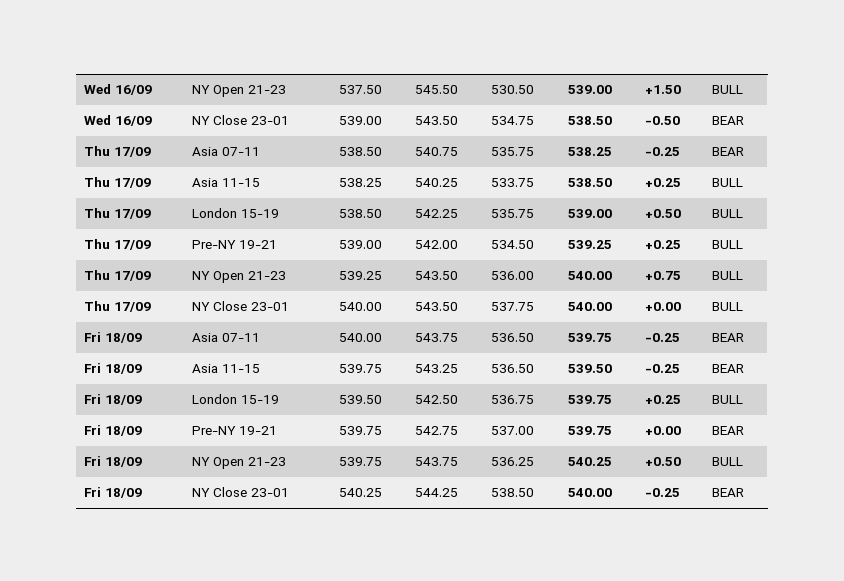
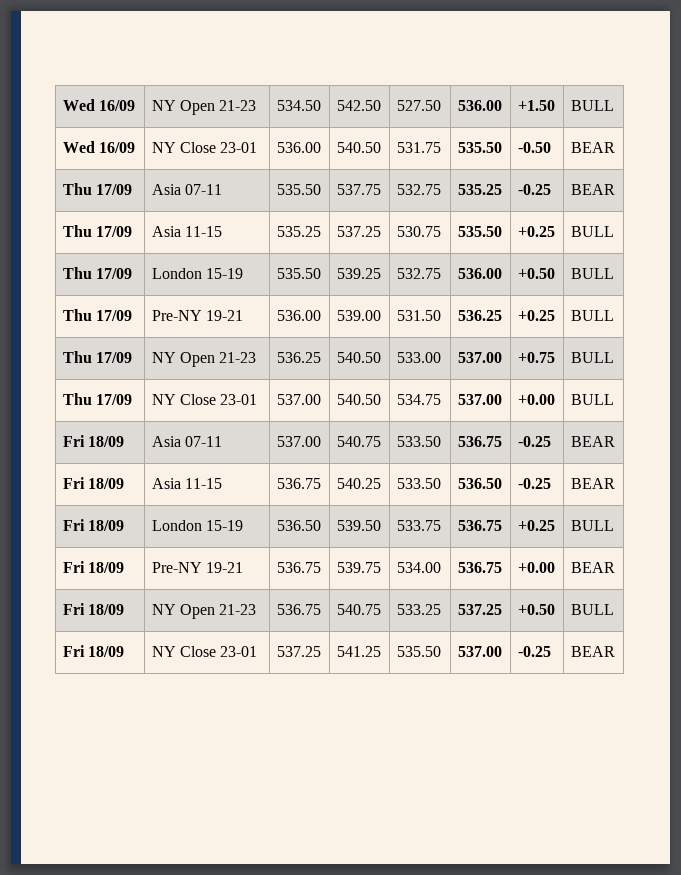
[339,85,383,94] [415,85,459,94] [491,85,535,94] [568,85,613,94] 537.50 | 545.50 | 530.50 | 539.00 -> [276,100,321,111] [336,100,381,111] [396,100,441,111] [457,100,502,111] 534.50 | 542.50 | 527.50 | 536.00
[339,116,383,125] [415,116,459,125] [491,116,535,125] [568,116,613,125] 539.00 | 543.50 | 534.75 | 538.50 -> [276,142,321,153] [336,142,381,153] [396,142,441,153] [457,142,502,153] 536.00 | 540.50 | 531.75 | 535.50
[339,147,383,156] [415,147,459,156] [491,147,535,156] [568,147,613,156] 538.50 | 540.75 | 535.75 | 538.25 -> [276,184,321,195] [336,184,381,195] [396,184,441,195] [457,184,502,195] 535.50 | 537.75 | 532.75 | 535.25
[339,178,383,187] [415,178,459,187] [491,178,535,187] [568,178,613,187] 538.25 | 540.25 | 533.75 | 538.50 -> [276,226,321,237] [336,226,381,237] [396,226,441,237] [457,226,502,237] 535.25 | 537.25 | 530.75 | 535.50
[339,209,383,218] [415,209,459,218] [491,209,535,218] [568,209,613,218] 538.50 | 542.25 | 535.75 | 539.00 -> [276,268,321,279] [336,268,381,279] [396,268,441,279] [457,268,502,279] 535.50 | 539.25 | 532.75 | 536.00
[339,240,383,249] [415,240,459,249] [491,240,535,249] [568,240,613,249] | 539.00 | 542.00 | 534.50 | 539.25 -> [276,310,321,321] [336,310,381,321] [396,310,441,321] [457,310,502,321] | 536.00 | 539.00 | 531.50 | 536.25
[339,271,383,280] [415,271,459,280] [491,271,535,280] [568,271,613,280] 539.25 | 543.50 | 536.00 | 540.00 -> [276,352,321,363] [336,352,381,363] [396,352,441,363] [457,352,502,363] 536.25 | 540.50 | 533.00 | 537.00
[339,302,383,311] [415,302,459,311] [491,302,535,311] [568,302,613,311] 540.00 | 543.50 | 537.75 | 540.00 -> [276,394,321,405] [336,394,381,405] [396,394,441,405] [457,394,502,405] 537.00 | 540.50 | 534.75 | 537.00
[339,333,383,342] [415,333,459,342] [491,333,535,342] [568,333,613,342] 540.00 | 543.75 | 536.50 | 539.75 -> [276,436,321,447] [336,436,381,447] [396,436,441,447] [457,436,502,447] 537.00 | 540.75 | 533.50 | 536.75
[339,364,383,373] [415,364,459,373] [491,364,535,373] [568,364,613,373] 539.75 | 543.25 | 536.50 | 539.50 -> [276,478,321,489] [336,478,381,489] [396,478,441,489] [457,478,502,489] 536.75 | 540.25 | 533.50 | 536.50
[339,395,383,404] [415,395,459,404] [491,395,535,404] [568,395,613,404] | 539.50 | 542.50 | 536.75 | 539.75 -> [276,520,321,531] [336,520,381,531] [396,520,441,531] [457,520,502,531] | 536.50 | 539.50 | 533.75 | 536.75
[339,426,383,435] [415,426,459,435] [491,426,535,435] [568,426,613,435] | 539.75 | 542.75 | 537.00 | 539.75 -> [276,562,321,573] [336,562,381,573] [396,562,441,573] [457,562,502,573] | 536.75 | 539.75 | 534.00 | 536.75
[339,457,383,466] [415,457,459,466] [491,457,535,466] [568,457,613,466] 539.75 | 543.75 | 536.25 | 540.25 -> [276,604,321,615] [336,604,381,615] [396,604,441,615] [457,604,502,615] 536.75 | 540.75 | 533.25 | 537.25
[339,488,383,497] [415,488,459,497] [491,488,535,497] [568,488,613,497] 540.25 | 544.25 | 538.50 | 540.00 -> [276,646,321,657] [336,646,381,657] [396,646,441,657] [457,646,502,657] 537.25 | 541.25 | 535.50 | 537.00

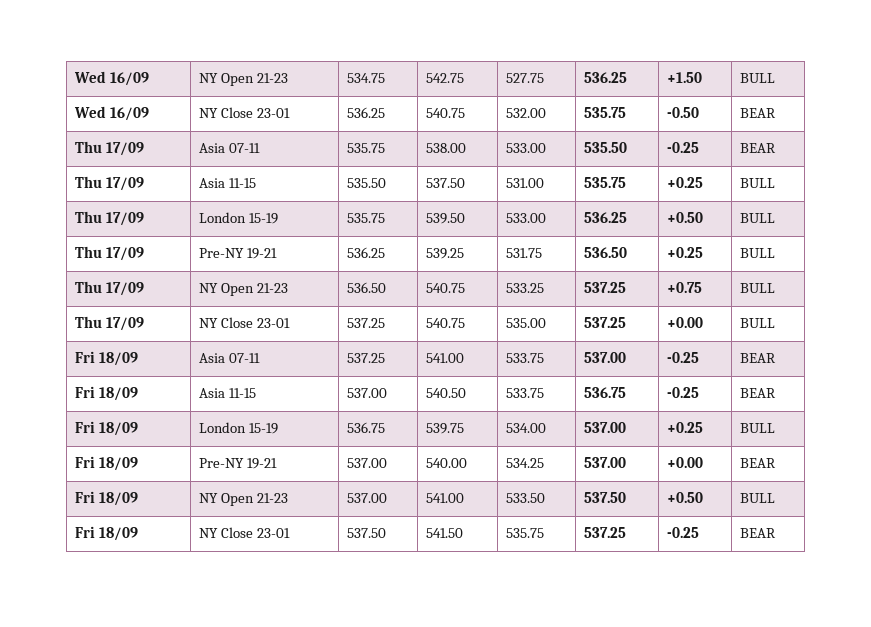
[276,100,321,111] [336,100,381,111] [396,100,441,111] [457,100,502,111] 534.50 | 542.50 | 527.50 | 536.00 -> [347,73,386,83] [426,73,465,83] [506,73,545,83] [584,72,628,83] 534.75 | 542.75 | 527.75 | 536.25
[276,142,321,153] [336,142,381,153] [396,142,441,153] [457,142,502,153] 536.00 | 540.50 | 531.75 | 535.50 -> [347,107,386,118] [426,108,466,118] [506,108,547,118] [584,107,627,118] 536.25 | 540.75 | 532.00 | 535.75
[276,184,321,195] [336,184,381,195] [396,184,441,195] [457,184,502,195] 535.50 | 537.75 | 532.75 | 535.25 -> [347,143,386,153] [426,143,467,153] [506,143,547,153] [584,142,628,153] 535.75 | 538.00 | 533.00 | 535.50
[276,226,321,237] [336,226,381,237] [396,226,441,237] [457,226,502,237] 535.25 | 537.25 | 530.75 | 535.50 -> [347,178,387,188] [426,178,466,188] [506,178,545,188] [584,177,627,188] 535.50 | 537.50 | 531.00 | 535.75
[276,268,321,279] [336,268,381,279] [396,268,441,279] [457,268,502,279] 535.50 | 539.25 | 532.75 | 536.00 -> [347,213,386,223] [426,213,466,224] [506,213,547,223] [584,212,628,223] 535.75 | 539.50 | 533.00 | 536.25
[276,310,321,321] [336,310,381,321] [396,310,441,321] [457,310,502,321] 536.00 | 539.00 | 531.50 | 536.25 -> [347,247,386,258] [426,248,465,259] [506,248,543,258] [584,247,628,258] 536.25 | 539.25 | 531.75 | 536.50
[276,352,321,363] [336,352,381,363] [396,352,441,363] [457,352,502,363] 536.25 | 540.50 | 533.00 | 537.00 -> [347,282,387,293] [426,283,466,293] [506,283,545,293] [584,282,627,293] 536.50 | 540.75 | 533.25 | 537.25
[276,394,321,405] [336,394,381,405] [396,394,441,405] [457,394,502,405] 537.00 | 540.50 | 534.75 | 537.00 -> [347,318,386,328] [426,318,466,328] [506,318,547,328] [584,317,627,328] 537.25 | 540.75 | 535.00 | 537.25
[276,436,321,447] [336,436,381,447] [396,436,441,447] [457,436,502,447] 537.00 | 540.75 | 533.50 | 536.75 -> [347,353,386,363] [426,353,465,363] [506,353,545,363] [584,352,627,363] 537.25 | 541.00 | 533.75 | 537.00
[276,478,321,489] [336,478,381,489] [396,478,441,489] [457,478,502,489] 536.75 | 540.25 | 533.50 | 536.50 -> [347,388,388,398] [426,388,467,398] [506,388,545,398] [584,387,627,398] 537.00 | 540.50 | 533.75 | 536.75
[276,520,321,531] [336,520,381,531] [396,520,441,531] [457,520,502,531] 536.50 | 539.50 | 533.75 | 536.75 -> [347,422,386,433] [426,423,465,434] [506,423,547,433] [584,422,627,433] 536.75 | 539.75 | 534.00 | 537.00
[276,562,321,573] [336,562,381,573] [396,562,441,573] [457,562,502,573] 536.75 | 539.75 | 534.00 | 536.75 -> [347,458,388,468] [426,458,468,468] [506,458,545,468] [584,457,627,468] 537.00 | 540.00 | 534.25 | 537.00
[276,604,321,615] [336,604,381,615] [396,604,441,615] [457,604,502,615] 536.75 | 540.75 | 533.25 | 537.25 -> [347,493,388,503] [426,493,465,503] [506,493,546,503] [584,492,627,503] 537.00 | 541.00 | 533.50 | 537.50
[276,646,321,657] [336,646,381,657] [396,646,441,657] [457,646,502,657] 537.25 | 541.25 | 535.50 | 537.00 -> [347,528,387,538] [426,528,464,538] [506,528,545,538] [584,527,627,538] 537.50 | 541.50 | 535.75 | 537.25

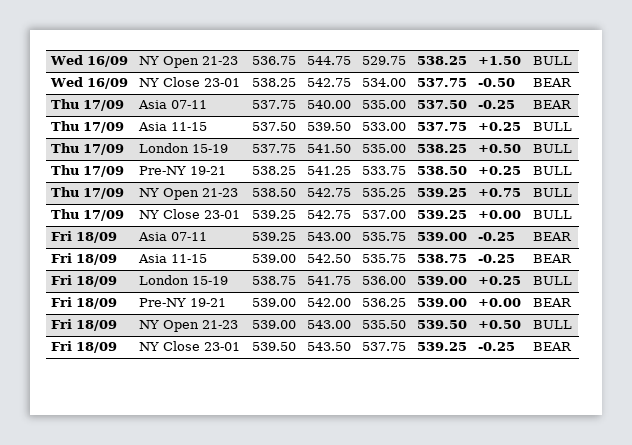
[347,73,386,83] [426,73,465,83] [506,73,545,83] [584,72,628,83] 534.75 | 542.75 | 527.75 | 536.25 -> [252,56,297,65] [307,56,352,65] [362,56,407,65] [417,56,468,65] 536.75 | 544.75 | 529.75 | 538.25
[347,107,386,118] [426,108,466,118] [506,108,547,118] [584,107,627,118] 536.25 | 540.75 | 532.00 | 535.75 -> [252,78,297,87] [307,78,352,87] [362,78,407,87] [417,78,468,87] 538.25 | 542.75 | 534.00 | 537.75
[347,143,386,153] [426,143,467,153] [506,143,547,153] [584,142,628,153] 535.75 | 538.00 | 533.00 | 535.50 -> [252,100,297,109] [307,100,352,109] [362,100,407,109] [417,100,468,109] 537.75 | 540.00 | 535.00 | 537.50
[347,178,387,188] [426,178,466,188] [506,178,545,188] [584,177,627,188] | 535.50 | 537.50 | 531.00 | 535.75 -> [252,122,297,131] [307,122,352,131] [362,122,407,131] [417,122,468,131] | 537.50 | 539.50 | 533.00 | 537.75
[347,213,386,223] [426,213,466,224] [506,213,547,223] [584,212,628,223] 535.75 | 539.50 | 533.00 | 536.25 -> [252,144,297,153] [307,144,352,153] [362,144,407,153] [417,144,468,153] 537.75 | 541.50 | 535.00 | 538.25
[347,247,386,258] [426,248,465,259] [506,248,543,258] [584,247,628,258] 536.25 | 539.25 | 531.75 | 536.50 -> [252,166,297,175] [307,166,352,175] [362,166,407,175] [417,166,468,175] 538.25 | 541.25 | 533.75 | 538.50
[347,282,387,293] [426,283,466,293] [506,283,545,293] [584,282,627,293] 536.50 | 540.75 | 533.25 | 537.25 -> [252,188,297,197] [307,188,352,197] [362,188,407,197] [417,188,468,197] 538.50 | 542.75 | 535.25 | 539.25
[347,318,386,328] [426,318,466,328] [506,318,547,328] [584,317,627,328] 537.25 | 540.75 | 535.00 | 537.25 -> [252,210,297,219] [307,210,352,219] [362,210,407,219] [417,210,468,219] 539.25 | 542.75 | 537.00 | 539.25
[347,353,386,363] [426,353,465,363] [506,353,545,363] [584,352,627,363] 537.25 | 541.00 | 533.75 | 537.00 -> [252,232,297,241] [307,232,352,241] [362,232,407,241] [417,232,468,241] 539.25 | 543.00 | 535.75 | 539.00
[347,388,388,398] [426,388,467,398] [506,388,545,398] [584,387,627,398] 537.00 | 540.50 | 533.75 | 536.75 -> [252,254,297,263] [307,254,352,263] [362,254,407,263] [417,254,468,263] 539.00 | 542.50 | 535.75 | 538.75
[347,422,386,433] [426,423,465,434] [506,423,547,433] [584,422,627,433] 536.75 | 539.75 | 534.00 | 537.00 -> [252,276,297,285] [307,276,352,285] [362,276,407,285] [417,276,468,285] 538.75 | 541.75 | 536.00 | 539.00
[347,458,388,468] [426,458,468,468] [506,458,545,468] [584,457,627,468] 537.00 | 540.00 | 534.25 | 537.00 -> [252,298,297,307] [307,298,352,307] [362,298,407,307] [417,298,468,307] 539.00 | 542.00 | 536.25 | 539.00
[347,493,388,503] [426,493,465,503] [506,493,546,503] [584,492,627,503] 537.00 | 541.00 | 533.50 | 537.50 -> [252,320,297,329] [307,320,352,329] [362,320,407,329] [417,320,468,329] 539.00 | 543.00 | 535.50 | 539.50
[347,528,387,538] [426,528,464,538] [506,528,545,538] [584,527,627,538] 537.50 | 541.50 | 535.75 | 537.25 -> [252,342,297,351] [307,342,352,351] [362,342,407,351] [417,342,468,351] 539.50 | 543.50 | 537.75 | 539.25

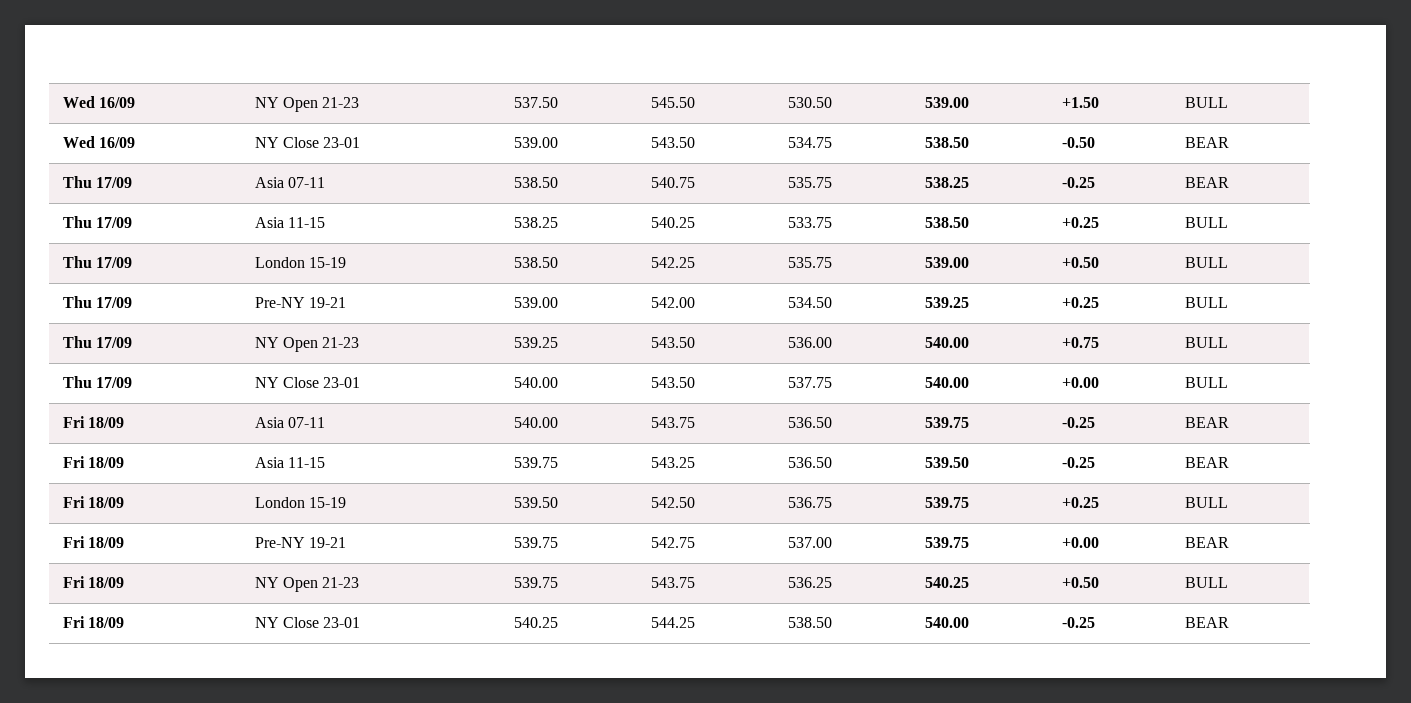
[252,56,297,65] [307,56,352,65] [362,56,407,65] [417,56,468,65] 536.75 | 544.75 | 529.75 | 538.25 -> [513,97,558,108] [650,97,695,108] [787,97,832,108] [924,97,969,108] 537.50 | 545.50 | 530.50 | 539.00
[252,78,297,87] [307,78,352,87] [362,78,407,87] [417,78,468,87] 538.25 | 542.75 | 534.00 | 537.75 -> [513,137,558,148] [650,137,695,148] [787,137,832,148] [924,137,969,148] 539.00 | 543.50 | 534.75 | 538.50
[252,100,297,109] [307,100,352,109] [362,100,407,109] [417,100,468,109] 537.75 | 540.00 | 535.00 | 537.50 -> [513,177,558,188] [650,177,695,188] [787,177,832,188] [924,177,969,188] 538.50 | 540.75 | 535.75 | 538.25
[252,122,297,131] [307,122,352,131] [362,122,407,131] [417,122,468,131] [478,122,522,131] [533,122,573,131] [51,143,125,155] [139,143,229,153] [252,144,297,153] [307,144,352,153] [362,144,407,153] [417,144,468,153] [478,144,522,153] [533,144,573,153] [51,165,125,177] [139,166,227,175] [252,166,297,175] [307,166,352,175] [362,166,407,175] [417,166,468,175] 537.50 | 539.50 | 533.00 | 537.75 | +0.25 | BULL // Thu 17/09 | London 15-19 | 537.75 | 541.50 | 535.00 | 538.25 | +0.50 | BULL // Thu 17/09 | Pre-NY 19-21 | 538.25 | 541.25 | 533.75 | 538.50 -> [513,217,558,228] [650,217,695,228] [787,217,832,228] [924,217,969,228] [1061,217,1099,228] [1184,217,1228,228] [62,256,133,268] [254,257,347,268] [513,257,558,268] [650,257,695,268] [787,257,832,268] [924,257,969,268] [1061,257,1099,268] [1184,257,1228,268] [62,296,133,308] [254,297,347,308] [513,297,558,308] [650,297,695,308] [787,297,832,308] [924,297,969,308] 538.25 | 540.25 | 533.75 | 538.50 | +0.25 | BULL // Thu 17/09 | London 15-19 | 538.50 | 542.25 | 535.75 | 539.00 | +0.50 | BULL // Thu 17/09 | Pre-NY 19-21 | 539.00 | 542.00 | 534.50 | 539.25
[252,188,297,197] [307,188,352,197] [362,188,407,197] [417,188,468,197] 538.50 | 542.75 | 535.25 | 539.25 -> [513,337,558,348] [650,337,695,348] [787,337,832,348] [924,337,969,348] 539.25 | 543.50 | 536.00 | 540.00
[252,210,297,219] [307,210,352,219] [362,210,407,219] [417,210,468,219] 539.25 | 542.75 | 537.00 | 539.25 -> [513,377,558,388] [650,377,695,388] [787,377,832,388] [924,377,969,388] 540.00 | 543.50 | 537.75 | 540.00
[252,232,297,241] [307,232,352,241] [362,232,407,241] [417,232,468,241] 539.25 | 543.00 | 535.75 | 539.00 -> [513,417,558,428] [650,417,695,428] [787,417,832,428] [924,417,969,428] 540.00 | 543.75 | 536.50 | 539.75
[252,254,297,263] [307,254,352,263] [362,254,407,263] [417,254,468,263] 539.00 | 542.50 | 535.75 | 538.75 -> [513,457,558,468] [650,457,695,468] [787,457,832,468] [924,457,969,468] 539.75 | 543.25 | 536.50 | 539.50
[252,276,297,285] [307,276,352,285] [362,276,407,285] [417,276,468,285] 538.75 | 541.75 | 536.00 | 539.00 -> [513,497,558,508] [650,497,695,508] [787,497,832,508] [924,497,969,508] 539.50 | 542.50 | 536.75 | 539.75
[252,298,297,307] [307,298,352,307] [362,298,407,307] [417,298,468,307] 539.00 | 542.00 | 536.25 | 539.00 -> [513,537,558,548] [650,537,695,548] [787,537,832,548] [924,537,969,548] 539.75 | 542.75 | 537.00 | 539.75
[252,320,297,329] [307,320,352,329] [362,320,407,329] [417,320,468,329] 539.00 | 543.00 | 535.50 | 539.50 -> [513,577,558,588] [650,577,695,588] [787,577,832,588] [924,577,969,588] 539.75 | 543.75 | 536.25 | 540.25
[252,342,297,351] [307,342,352,351] [362,342,407,351] [417,342,468,351] 539.50 | 543.50 | 537.75 | 539.25 -> [513,617,558,628] [650,617,695,628] [787,617,832,628] [924,617,969,628] 540.25 | 544.25 | 538.50 | 540.00

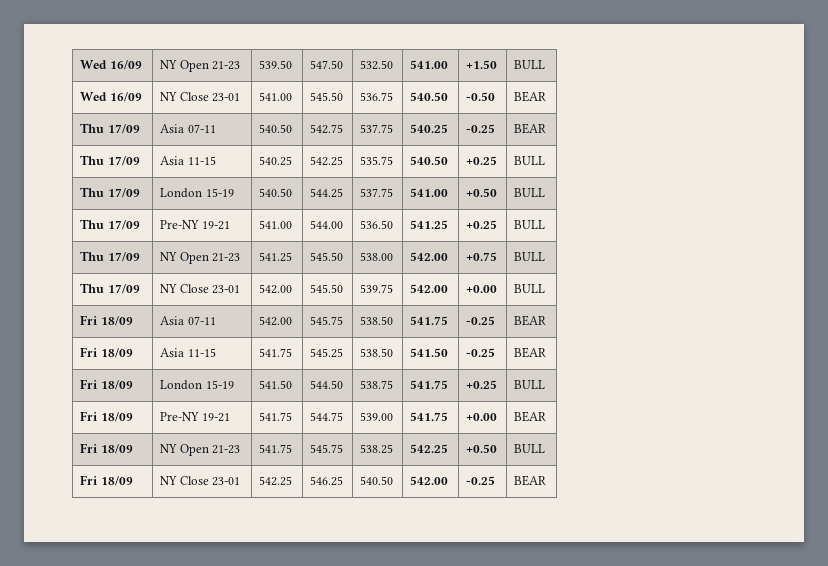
[513,97,558,108] [650,97,695,108] [787,97,832,108] [924,97,969,108] 537.50 | 545.50 | 530.50 | 539.00 -> [259,60,293,69] [310,60,344,69] [360,60,394,70] [410,60,449,69] 539.50 | 547.50 | 532.50 | 541.00
[513,137,558,148] [650,137,695,148] [787,137,832,148] [924,137,969,148] 539.00 | 543.50 | 534.75 | 538.50 -> [259,92,293,101] [310,92,344,101] [360,92,394,101] [410,92,449,101] 541.00 | 545.50 | 536.75 | 540.50
[513,177,558,188] [650,177,695,188] [787,177,832,188] [924,177,969,188] 538.50 | 540.75 | 535.75 | 538.25 -> [259,124,293,133] [310,124,344,134] [360,124,394,133] [410,124,449,133] 540.50 | 542.75 | 537.75 | 540.25
[513,217,558,228] [650,217,695,228] [787,217,832,228] [924,217,969,228] | 538.25 | 540.25 | 533.75 | 538.50 -> [259,156,293,166] [310,156,344,166] [360,156,394,165] [410,156,449,165] | 540.25 | 542.25 | 535.75 | 540.50
[513,257,558,268] [650,257,695,268] [787,257,832,268] [924,257,969,268] 538.50 | 542.25 | 535.75 | 539.00 -> [259,188,293,197] [310,188,344,198] [360,188,394,197] [410,188,449,197] 540.50 | 544.25 | 537.75 | 541.00
[513,297,558,308] [650,297,695,308] [787,297,832,308] [924,297,969,308] 539.00 | 542.00 | 534.50 | 539.25 -> [259,220,293,229] [310,220,344,229] [360,220,394,229] [410,220,449,229] 541.00 | 544.00 | 536.50 | 541.25
[513,337,558,348] [650,337,695,348] [787,337,832,348] [924,337,969,348] 539.25 | 543.50 | 536.00 | 540.00 -> [259,252,293,262] [310,252,344,261] [360,252,394,261] [410,252,449,261] 541.25 | 545.50 | 538.00 | 542.00
[513,377,558,388] [650,377,695,388] [787,377,832,388] [924,377,969,388] 540.00 | 543.50 | 537.75 | 540.00 -> [259,284,293,294] [310,284,344,293] [360,284,394,293] [410,284,449,293] 542.00 | 545.50 | 539.75 | 542.00
[513,417,558,428] [650,417,695,428] [787,417,832,428] [924,417,969,428] 540.00 | 543.75 | 536.50 | 539.75 -> [259,316,293,326] [310,316,344,325] [360,316,394,325] [410,316,449,325] 542.00 | 545.75 | 538.50 | 541.75
[513,457,558,468] [650,457,695,468] [787,457,832,468] [924,457,969,468] 539.75 | 543.25 | 536.50 | 539.50 -> [259,348,293,357] [310,348,344,358] [360,348,394,357] [410,348,449,357] 541.75 | 545.25 | 538.50 | 541.50
[513,497,558,508] [650,497,695,508] [787,497,832,508] [924,497,969,508] 539.50 | 542.50 | 536.75 | 539.75 -> [259,380,293,389] [310,380,344,389] [360,380,394,389] [410,380,449,389] 541.50 | 544.50 | 538.75 | 541.75
[513,537,558,548] [650,537,695,548] [787,537,832,548] [924,537,969,548] 539.75 | 542.75 | 537.00 | 539.75 -> [259,412,293,421] [310,412,344,421] [360,412,394,421] [410,412,449,421] 541.75 | 544.75 | 539.00 | 541.75
[513,577,558,588] [650,577,695,588] [787,577,832,588] [924,577,969,588] 539.75 | 543.75 | 536.25 | 540.25 -> [259,444,293,453] [310,444,344,453] [360,444,394,454] [410,444,449,453] 541.75 | 545.75 | 538.25 | 542.25
[513,617,558,628] [650,617,695,628] [787,617,832,628] [924,617,969,628] 540.25 | 544.25 | 538.50 | 540.00 -> [259,476,293,486] [310,476,344,486] [360,476,394,485] [410,476,449,485] 542.25 | 546.25 | 540.50 | 542.00

